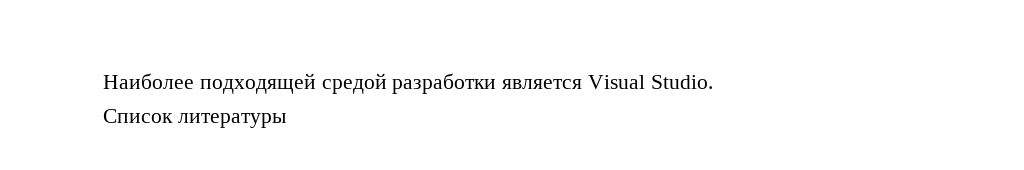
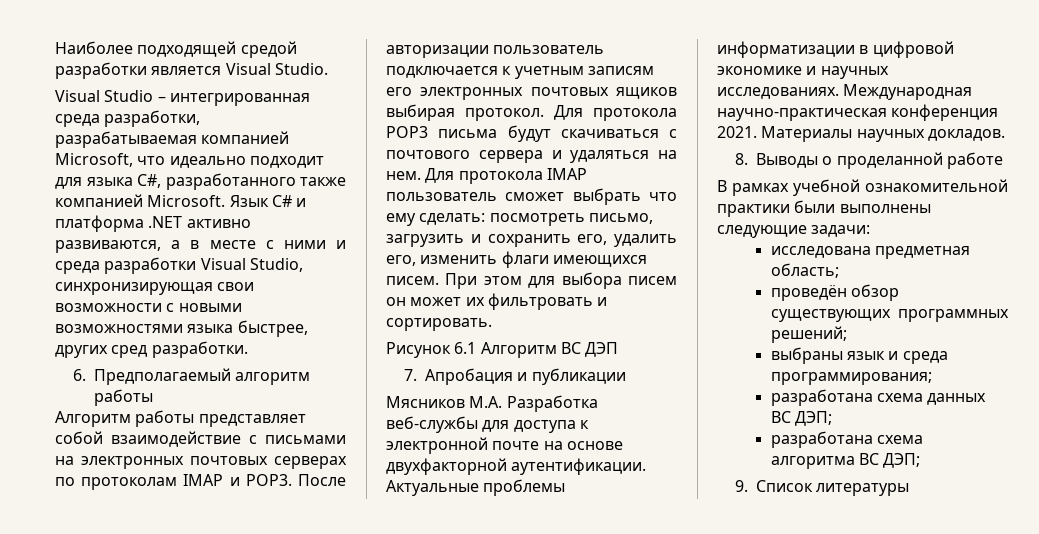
(713, 82) none -> [55,90,310,106] [55,110,201,127] [55,131,290,148] [55,153,324,168] [55,173,346,190] [55,194,307,207] [55,215,251,232] [55,240,346,253] [55,257,303,274] [55,282,255,295] [55,303,242,312] [55,320,308,337] [55,341,248,358] [72,368,311,385] [93,389,153,406] [55,410,306,427] [55,431,346,447] [55,456,347,469] [55,474,346,490] [386,45,605,58] [386,66,654,79] [386,87,677,100] [386,104,677,121] [386,125,677,142] [386,150,677,163] [386,168,587,184] [386,188,677,205] [386,213,653,226] [386,234,677,247] [386,251,647,268] [386,272,677,289] [386,293,608,310] [386,318,492,331] [386,342,619,358] [403,368,626,385] [386,395,598,412] [386,416,589,433] [386,437,623,454] [386,458,647,475] [386,479,566,496] [717,41,954,58] [717,66,889,79] [717,84,973,100] [717,104,999,121] [717,126,1005,142] [734,152,1003,169] [717,179,1008,196] [717,200,931,217] [717,225,871,238] [770,246,970,259] [770,263,839,278] [770,284,899,301] [770,309,1009,322] [770,326,847,343] [770,347,948,364] [770,372,932,385] [770,389,987,406] [770,411,832,426] [770,431,923,448] [770,453,921,469] [734,480,748,492] Visual Studio – интегрированная среда разработки, разрабатываемая компанией Microsoft, что идеально подходит для языка С#, разработанного также компанией Microsoft. Язык C# и платформа .NET активно развиваются, а в месте с ними и среда разработки Visual Studio, синхронизирующая свои возможности с новыми возможностями языка быстрее, других сред разработки. // 6. Предполагаемый алгоритм работы // Алгоритм работы представляет собой взаимодействие с письмами на электронных почтовых серверах по протоколам IMAP и POP3. После авторизации пользователь подключается к учетным записям его электронных почтовых ящиков выбирая протокол. Для протокола POP3 письма будут скачиваться с почтового сервера и удаляться на нем. Для протокола IMAP пользователь сможет выбрать что ему сделать: посмотреть письмо, загрузить и сохранить его, удалить его, изменить флаги имеющихся писем. При этом для выбора писем он может их фильтровать и сортировать. // Рисунок 6.1 Алгоритм ВС ДЭП // 7. Апробация и публикации // Мясников М.А. Разработка веб-службы для доступа к электронной почте на основе двухфакторной аутентификации. Актуальные проблемы информатизации в цифровой экономике и научных исследованиях. Международная научно-практическая конференция 2021. Материалы научных докладов. // 8. Выводы о проделанной работе // В рамках учебной ознакомительной практики были выполнены следующие задачи: // исследована предметная область; // проведён обзор существующих программных решений; // выбраны язык и среда программирования; // разработана схема данных ВС ДЭП; // разработана схема алгоритма ВС ДЭП; // 9.

